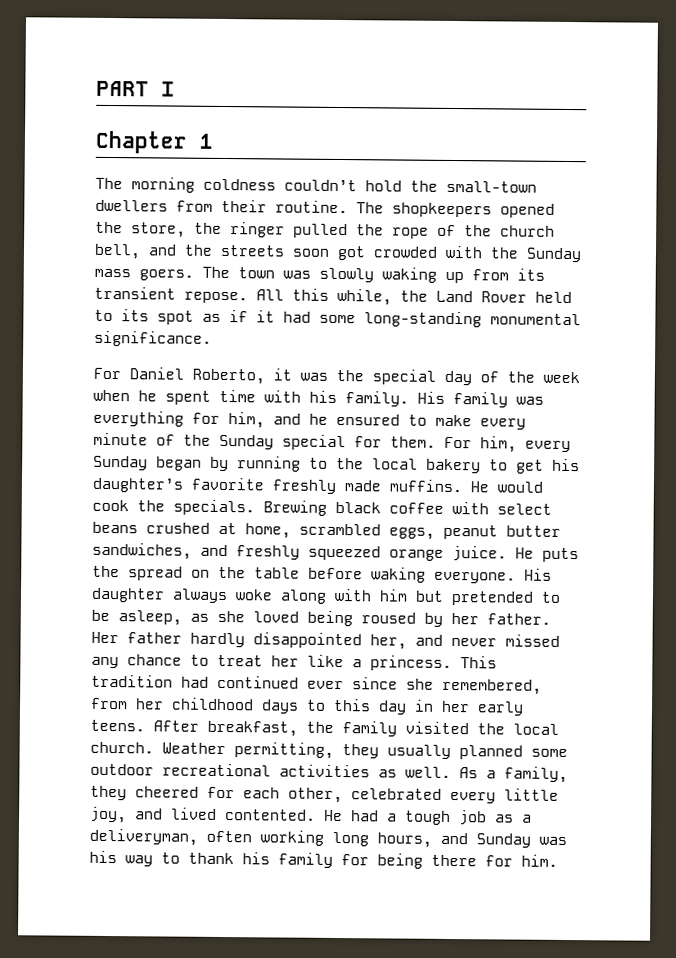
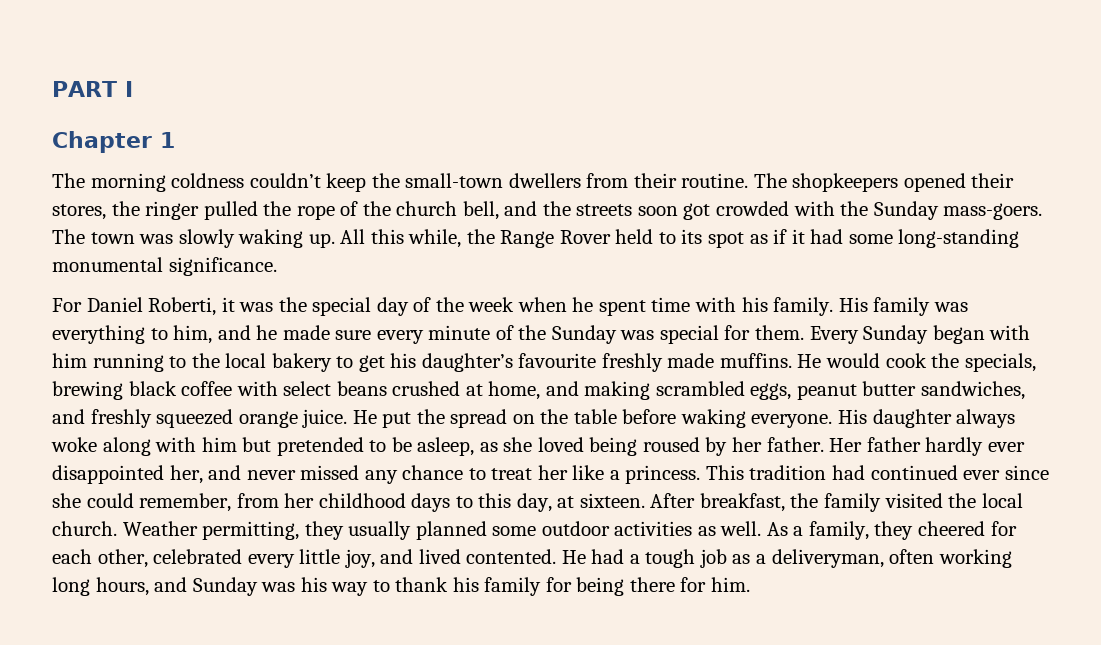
[365,180,402,192] hold -> [326,173,367,192] keep
[95,221,186,238] the store, -> [971,173,1015,188] [52,204,106,220] their stores,
[94,268,194,281] mass goers. -> [943,203,1043,220] mass-goers.
[445,268,545,284] [94,286,248,304] up from its transient repose. -> [308,233,335,248] up.
[436,290,473,303] Land -> [500,230,555,248] Range
[192,368,265,385] Roberto, -> [148,297,217,316] Roberti,
[192,412,220,424] for -> [150,328,168,340] to
[336,413,472,427] ensured to make -> [282,325,372,340] made sure
(274, 442) none -> [620,330,655,340] was
[444,436,571,453] [93,455,229,472] For him, every Sunday began by -> [809,325,1031,344] [52,353,87,368] Every Sunday began with him
[191,477,265,491] favorite -> [518,353,597,368] favourite
[173,499,327,516] specials. Brewing -> [964,353,1036,372] [52,381,123,400] specials, brewing
(291, 531) none -> [545,381,651,400] and making
[542,547,579,563] puts -> [382,412,412,428] put
(245, 640) none -> [987,442,1025,452] ever
[442,678,542,695] remembered, -> [86,493,232,512] could remember,
[378,699,524,716] [90,719,145,732] day in her early teens. -> [516,493,645,512] day, at sixteen.
[162,763,271,777] recreational -> (610, 528) none

